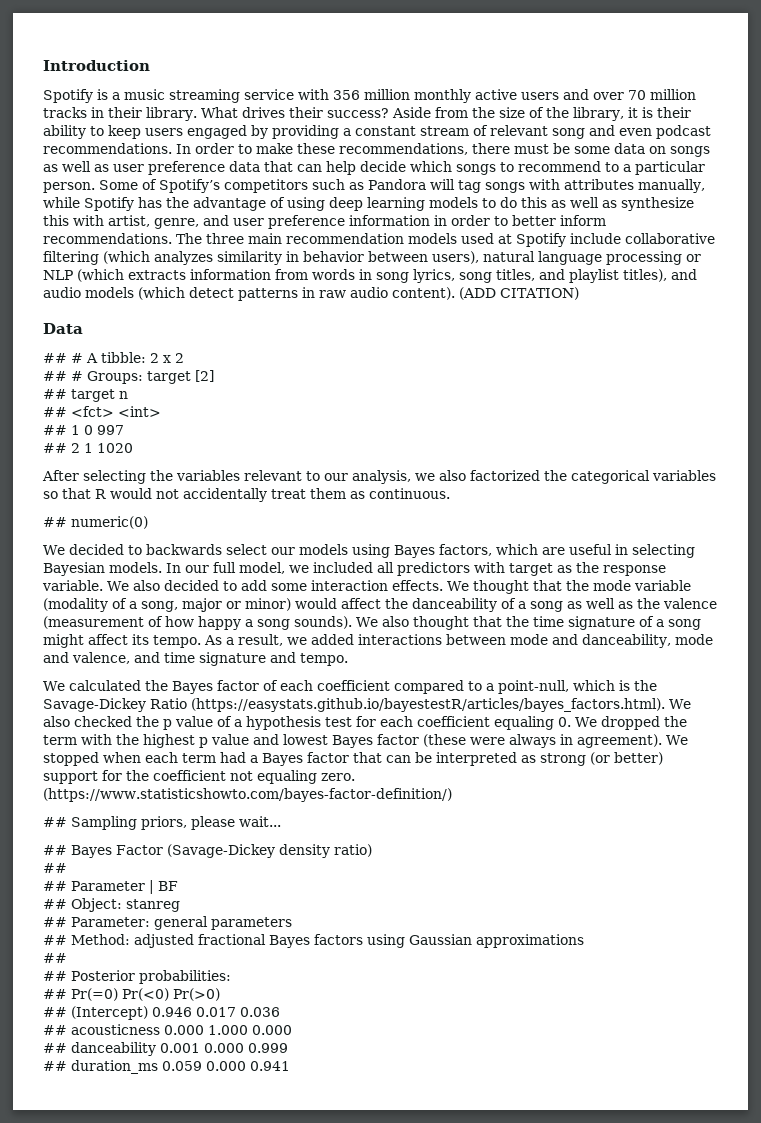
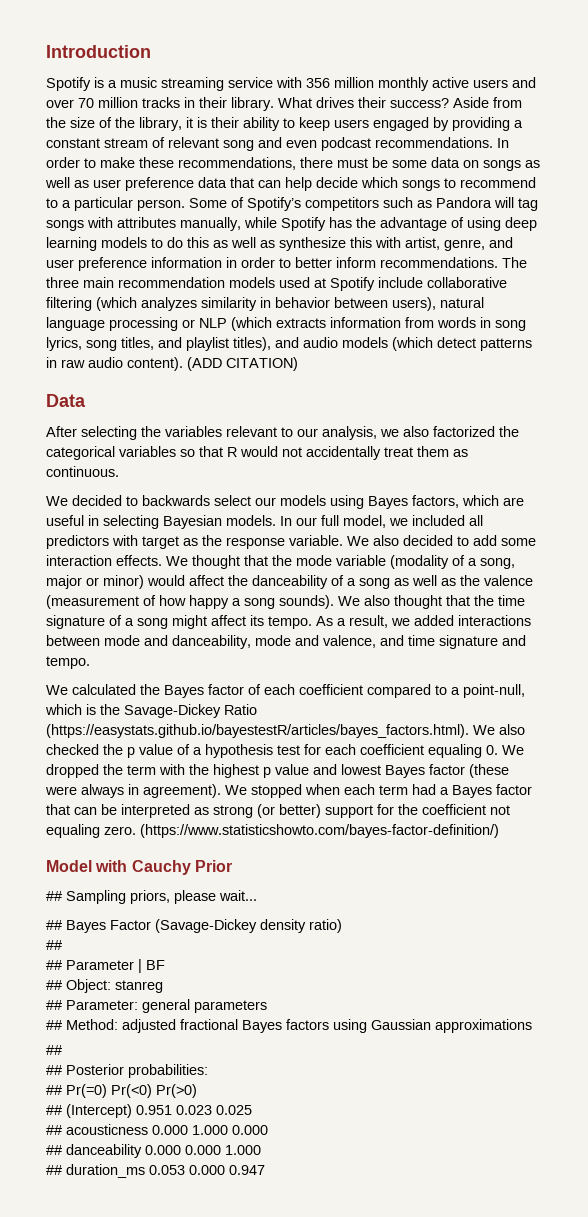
[43,352,184,363] [43,370,214,384] [43,389,128,402] [43,406,161,417] [43,425,124,435] [43,443,133,453] // ## # A tibble: 2 x 2 // ## # Groups: target [2] // ## target n // ## <fct> <int> // ## 1 0 997 // ## 2 1 1020 -> (86, 400) none
[43,516,148,529] // ## numeric(0) -> (119, 471) none
(452, 795) none -> [46,860,232,875] // Model with Cauchy Prior
[152,1007,280,1017] 0.946 0.017 0.036 -> [136,1105,252,1115] 0.951 0.023 0.025
[160,1043,288,1053] 0.001 0.000 0.999 -> [145,1145,261,1155] 0.000 0.000 1.000
[162,1061,290,1071] 0.059 0.000 0.941 -> [149,1165,265,1175] 0.053 0.000 0.947

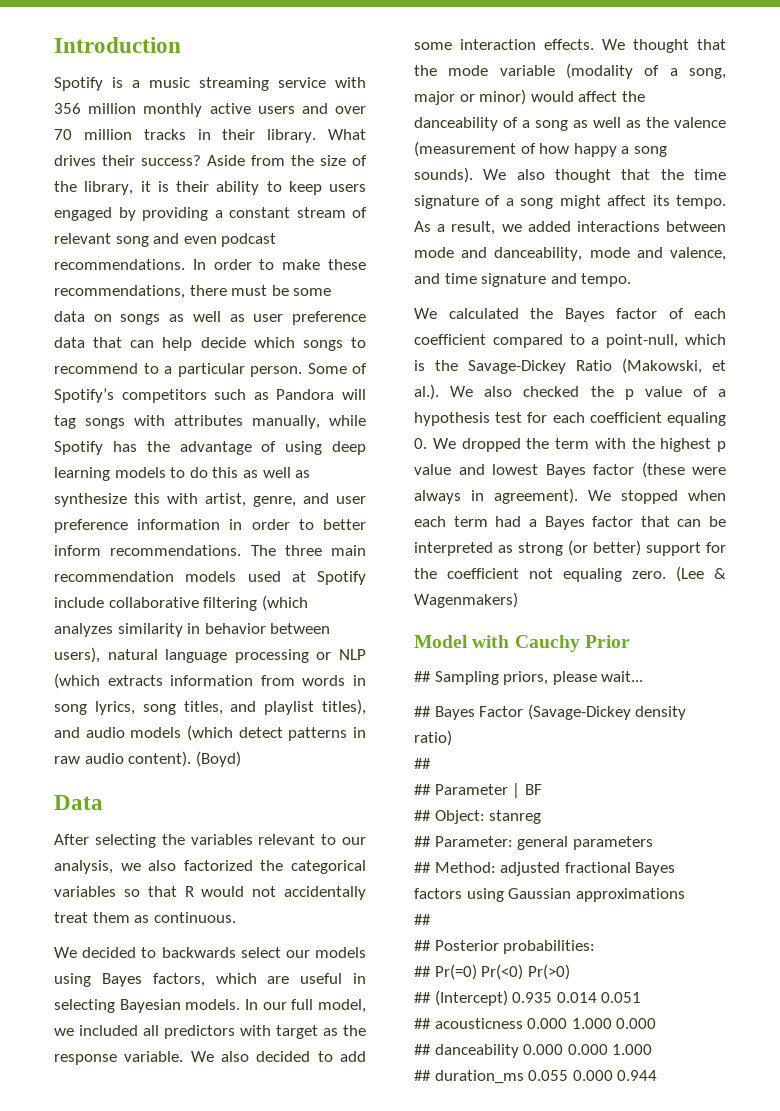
[187,357,298,371] (ADD CITATION) -> [195,751,241,767] (Boyd)
[46,724,469,738] (https://easystats.github.io/bayestestR/articles/bayes_factors.html). -> [622,358,726,374] [414,384,439,400] (Makowski, et al.).
[140,824,499,838] (https://www.statisticshowto.com/bayes-factor-definition/) -> [676,566,726,582] [414,592,518,608] (Lee & Wagenmakers)
[136,1105,252,1115] 0.951 0.023 0.025 -> [512,992,642,1003] 0.935 0.014 0.051
[149,1165,265,1175] 0.053 0.000 0.947 -> [528,1070,658,1081] 0.055 0.000 0.944

